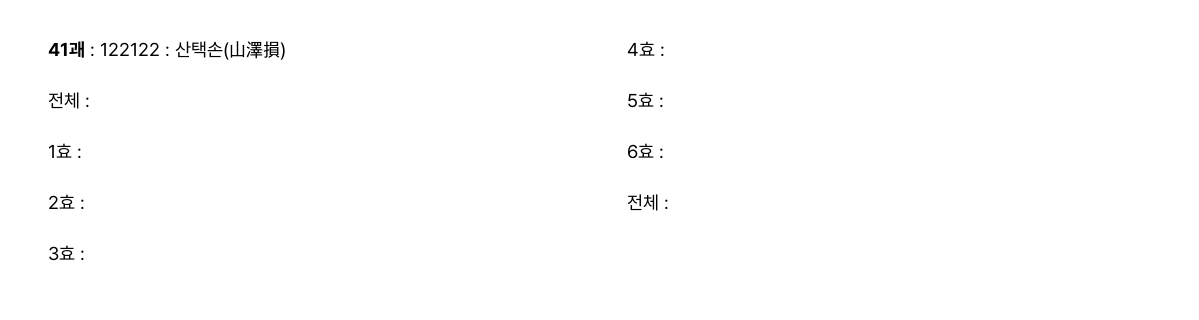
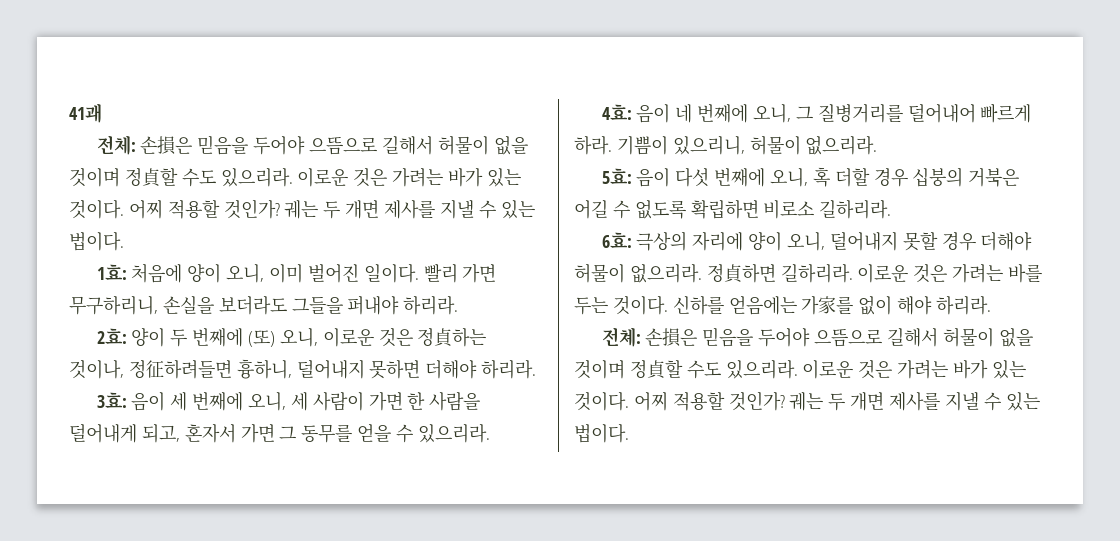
[90,41,286,60] [48,92,90,109] [48,143,82,159] [48,194,85,210] [48,245,85,261] [627,41,665,57] [627,92,664,108] [627,143,664,159] [627,194,669,211] : 122122 : 산택손(山澤損) // 전체 : // 1효 : // 2효 : // 3효 : // 4효 : // 5효 : // 6효 : // 전체 : -> [96,135,528,155] [69,167,521,187] [69,199,535,219] [69,231,124,251] [96,263,497,283] [69,296,459,315] [96,327,487,347] [69,359,537,379] [96,392,481,411] [69,423,490,443] [601,103,1032,123] [574,135,878,155] [601,167,1020,187] [574,200,892,219] [601,231,1033,251] [574,263,1043,283] [574,295,992,315] [601,327,1033,347] [574,359,1026,379] [574,391,1040,411] [574,423,629,443] // 전체: 손損은 믿음을 두어야 으뜸으로 길해서 허물이 없을 것이며 정貞할 수도 있으리라. 이로운 것은 가려는 바가 있는 것이다. 어찌 적용할 것인가? 궤는 두 개면 제사를 지낼 수 있는 법이다. // 1효: 처음에 양이 오니, 이미 벌어진 일이다. 빨리 가면 무구하리니, 손실을 보더라도 그들을 퍼내야 하리라. // 2효: 양이 두 번째에 (또) 오니, 이로운 것은 정貞하는 것이나, 정征하려들면 흉하니, 덜어내지 못하면 더해야 하리라. // 3효: 음이 세 번째에 오니, 세 사람이 가면 한 사람을 덜어내게 되고, 혼자서 가면 그 동무를 얻을 수 있으리라. // 4효: 음이 네 번째에 오니, 그 질병거리를 덜어내어 빠르게 하라. 기쁨이 있으리니, 허물이 없으리라. // 5효: 음이 다섯 번째에 오니, 혹 더할 경우 십붕의 거북은 어길 수 없도록 확립하면 비로소 길하리라. // 6효: 극상의 자리에 양이 오니, 덜어내지 못할 경우 더해야 허물이 없으리라. 정貞하면 길하리라. 이로운 것은 가려는 바를 두는 것이다. 신하를 얻음에는 가家를 없이 해야 하리라. // 전쳬: 손損은 믿음을 두어야 으뜸으로 길해서 허물이 없을 것이며 정貞할 수도 있으리라. 이로운 것은 가려는 바가 있는 것이다. 어찌 적용할 것인가? 궤는 두 개면 제사를 지낼 수 있는 법이다.

